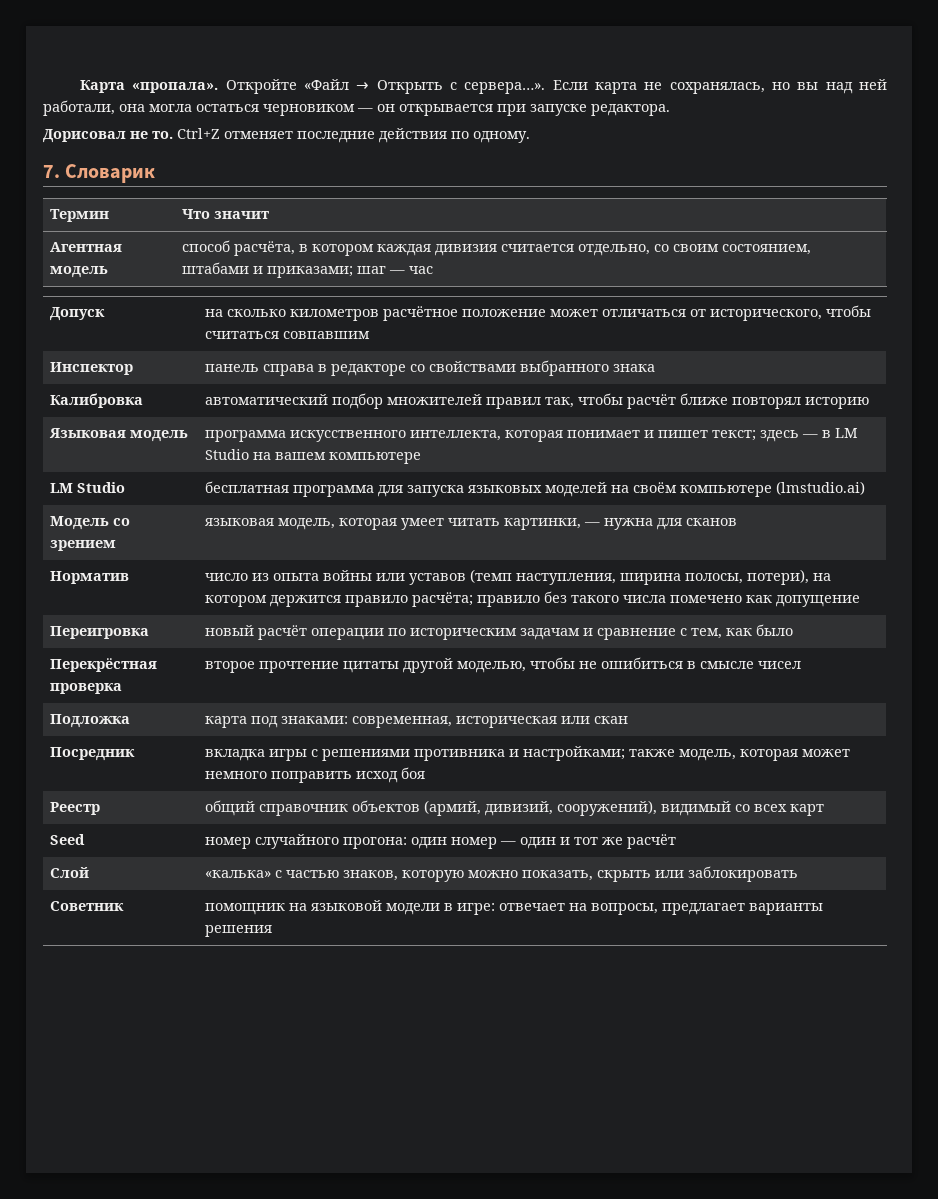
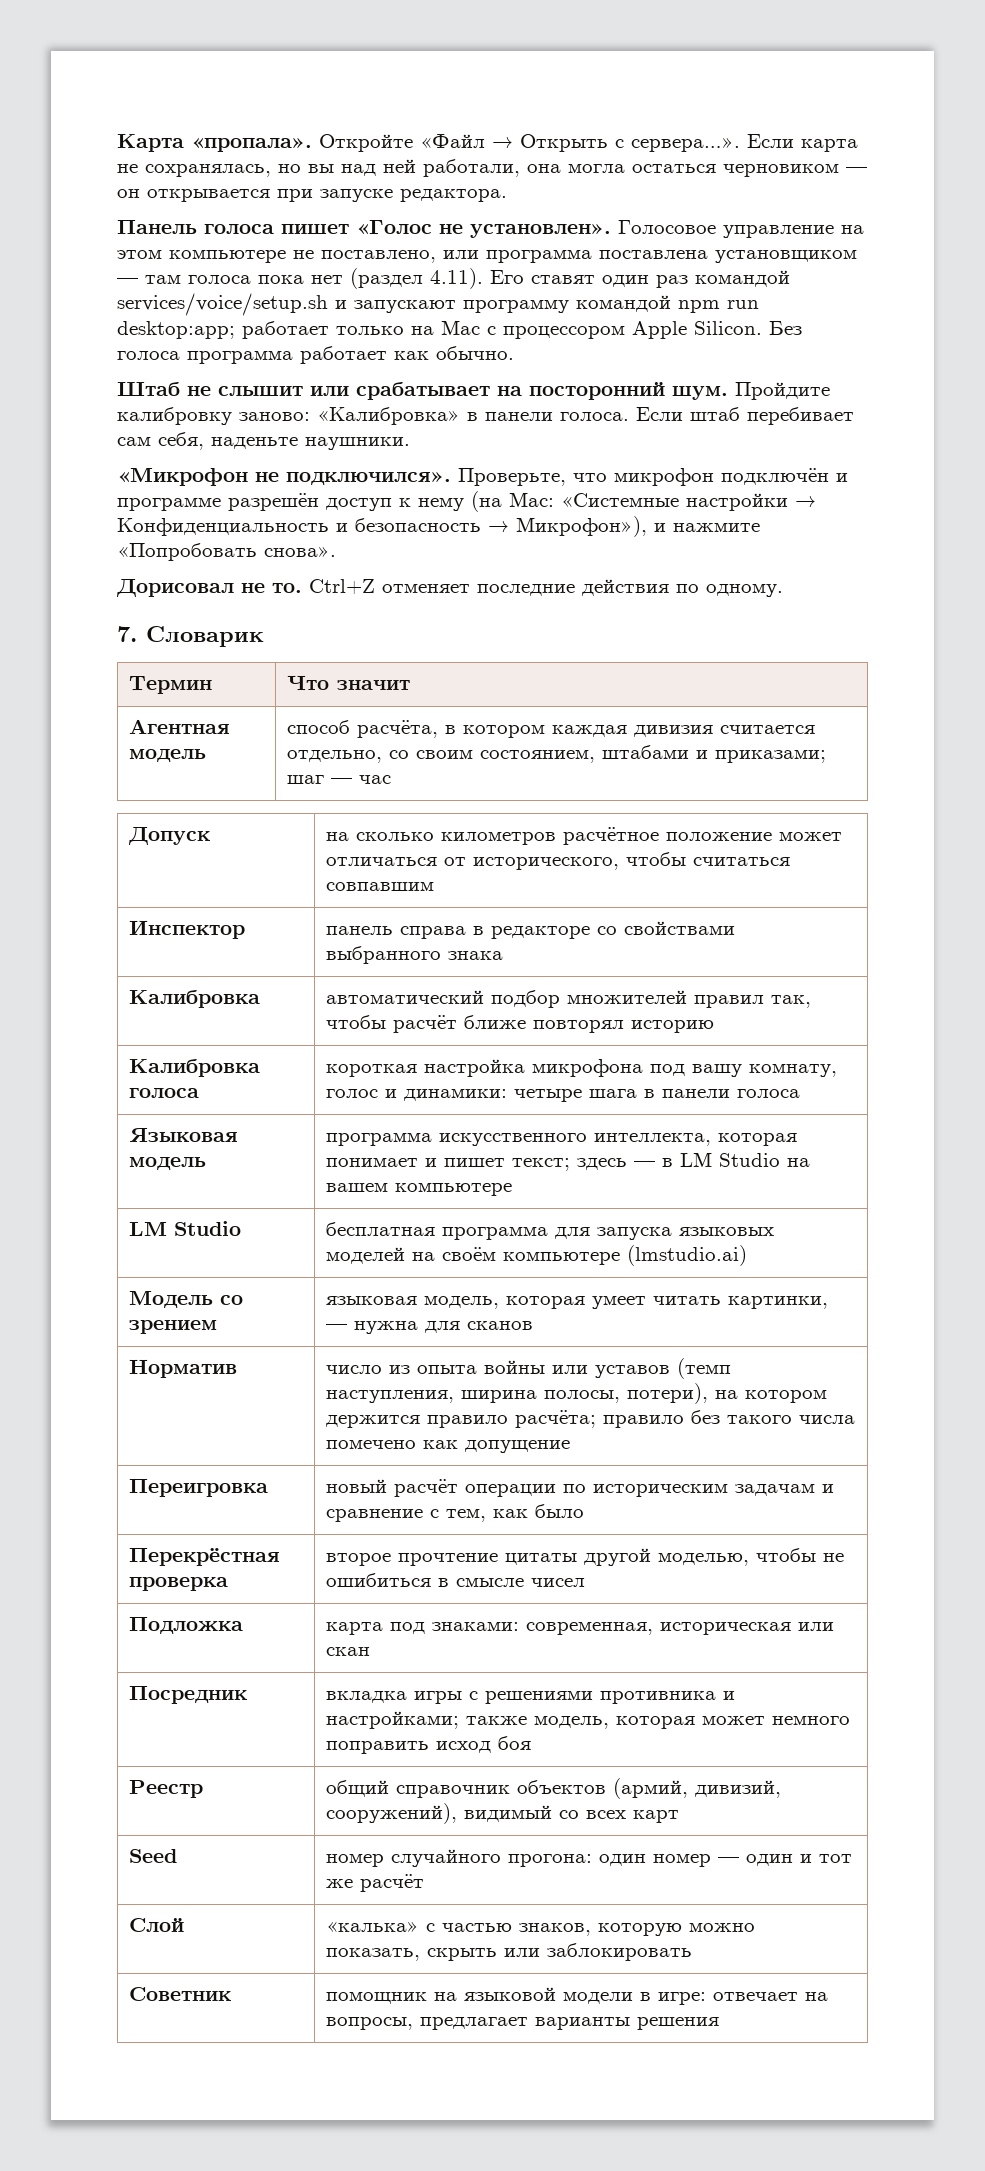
(670, 110) none -> [117,220,864,238] [117,250,857,263] [117,268,790,289] [117,293,759,316] [117,320,802,339] [117,346,514,364] [117,382,830,400] [117,407,854,425] [117,432,410,450] [117,468,848,486] [117,491,816,512] [117,516,760,537] [117,543,336,561] // Панель голоса пишет «Голос не установлен». Голосовое управление на этом компьютере не поставлено, или программа поставлена установщиком — там голоса пока нет (раздел 4.11). Его ставят один раз командой services/voice/setup.sh и запускают программу командой npm run desktop:app; работает только на Mac с процессором Apple Silicon. Без голоса программа работает как обычно. // Штаб не слышит или срабатывает на посторонний шум. Пройдите калибровку заново: «Калибровка» в панели голоса. Если штаб перебивает сам себя, наденьте наушники. // «Микрофон не подключился». Проверьте, что микрофон подключён и программе разрешён доступ к нему (на Mac: «Системные настройки → Конфиденциальность и безопасность → Микрофон»), и нажмите «Попробовать снова».
(869, 403) none -> [129,1059,261,1077] [129,1088,200,1098] [326,1059,838,1077] [326,1089,801,1102] // Калибровка голоса | короткая настройка микрофона под вашу комнату, голос и динамики: четыре шага в панели голоса

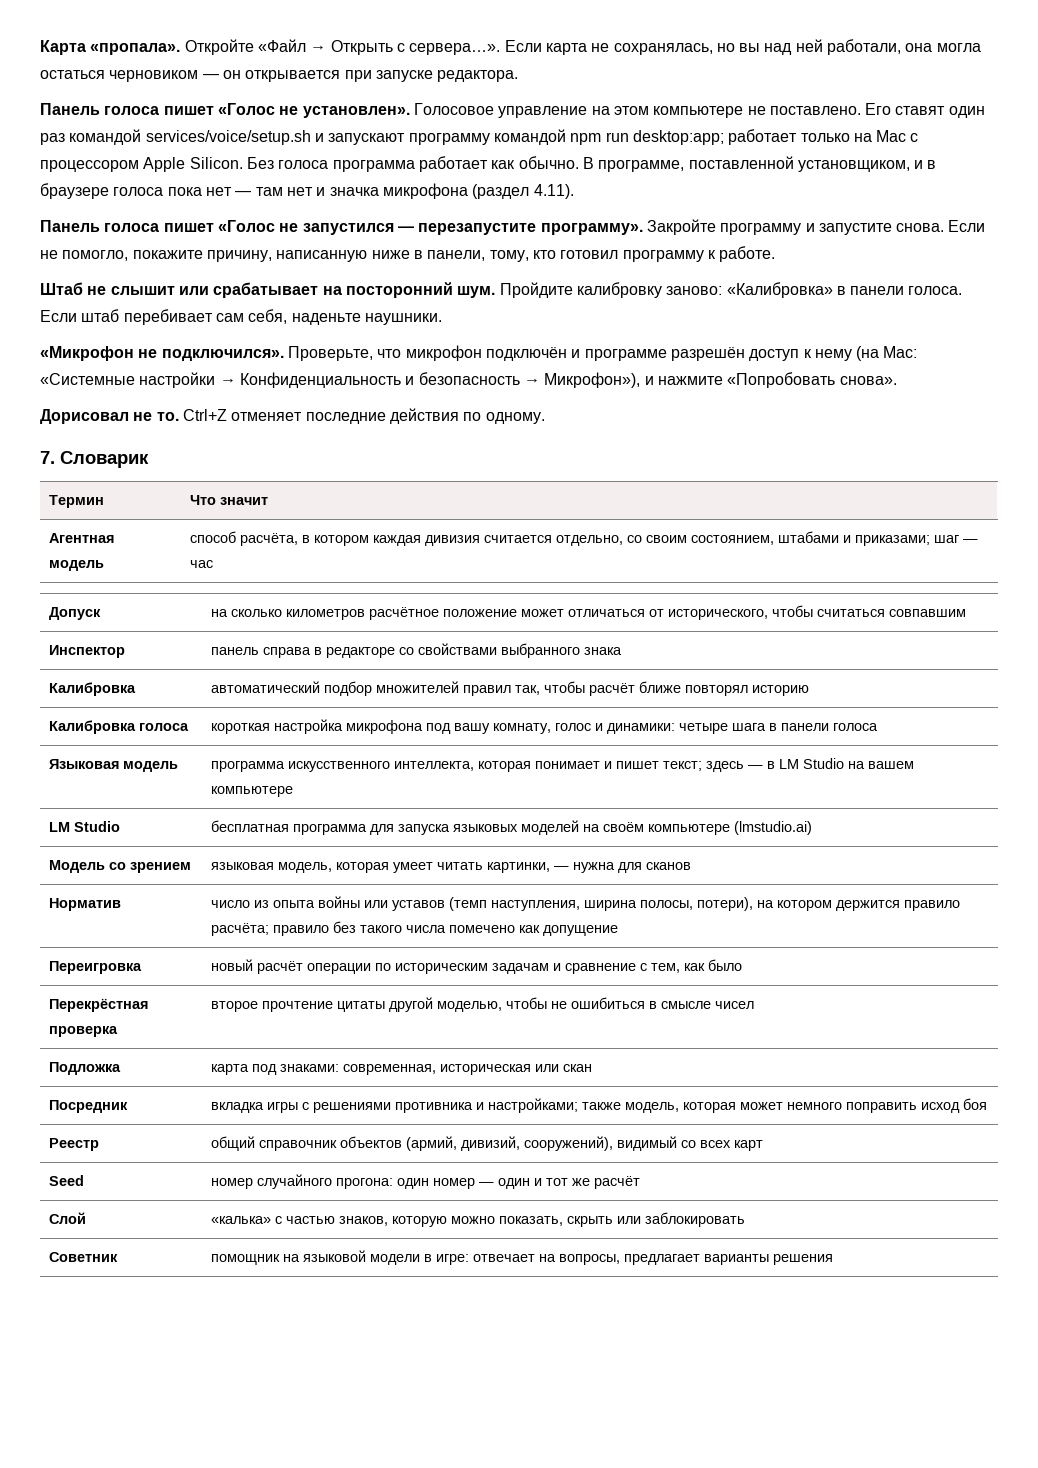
[321,250,857,263] [117,268,483,289] поставлено, или программа поставлена установщиком — там голоса пока нет (раздел 4.11). -> [769,106,861,115] поставлено.
(514, 353) none -> [582,156,937,172] [40,183,574,199] [40,219,986,235] [40,246,776,262] В программе, поставленной установщиком, и в браузере голоса пока нет — там нет и значка микрофона (раздел 4.11). // Панель голоса пишет «Голос не запустился — перезапустите программу». Закройте программу и запустите снова. Если не помогло, покажите причину, написанную ниже в панели, тому, кто готовил программу к работе.

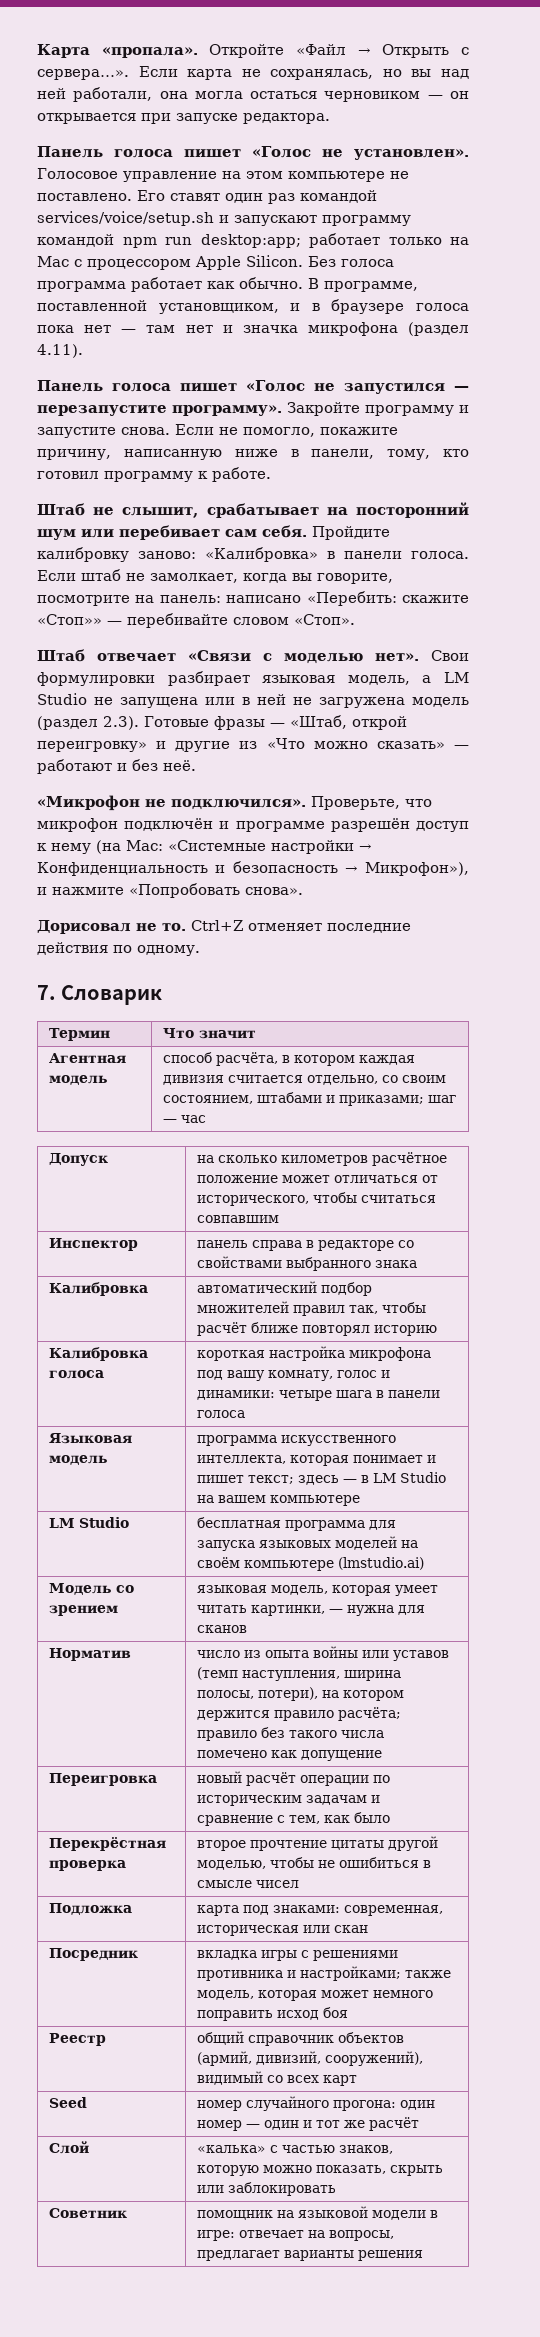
[110,286,209,295] слышит или -> [122,507,199,518] слышит,
[457,286,496,298] шум. -> [37,525,307,540] шум или перебивает сам себя.
[123,309,442,325] перебивает сам себя, наденьте наушники. -> [126,573,393,584] [37,591,469,606] [37,613,355,628] [37,649,469,664] [37,671,470,686] [37,693,469,708] [37,715,407,730] [37,738,470,752] [37,759,196,774] не замолкает, когда вы говорите, посмотрите на панель: написано «Перебить: скажите «Стоп»» — перебивайте словом «Стоп». // Штаб отвечает «Связи с моделью нет». Свои формулировки разбирает языковая модель, а LM Studio не запущена или в ней не загружена модель (раздел 2.3). Готовые фразы — «Штаб, открой переигровку» и другие из «Что можно сказать» — работают и без неё.

